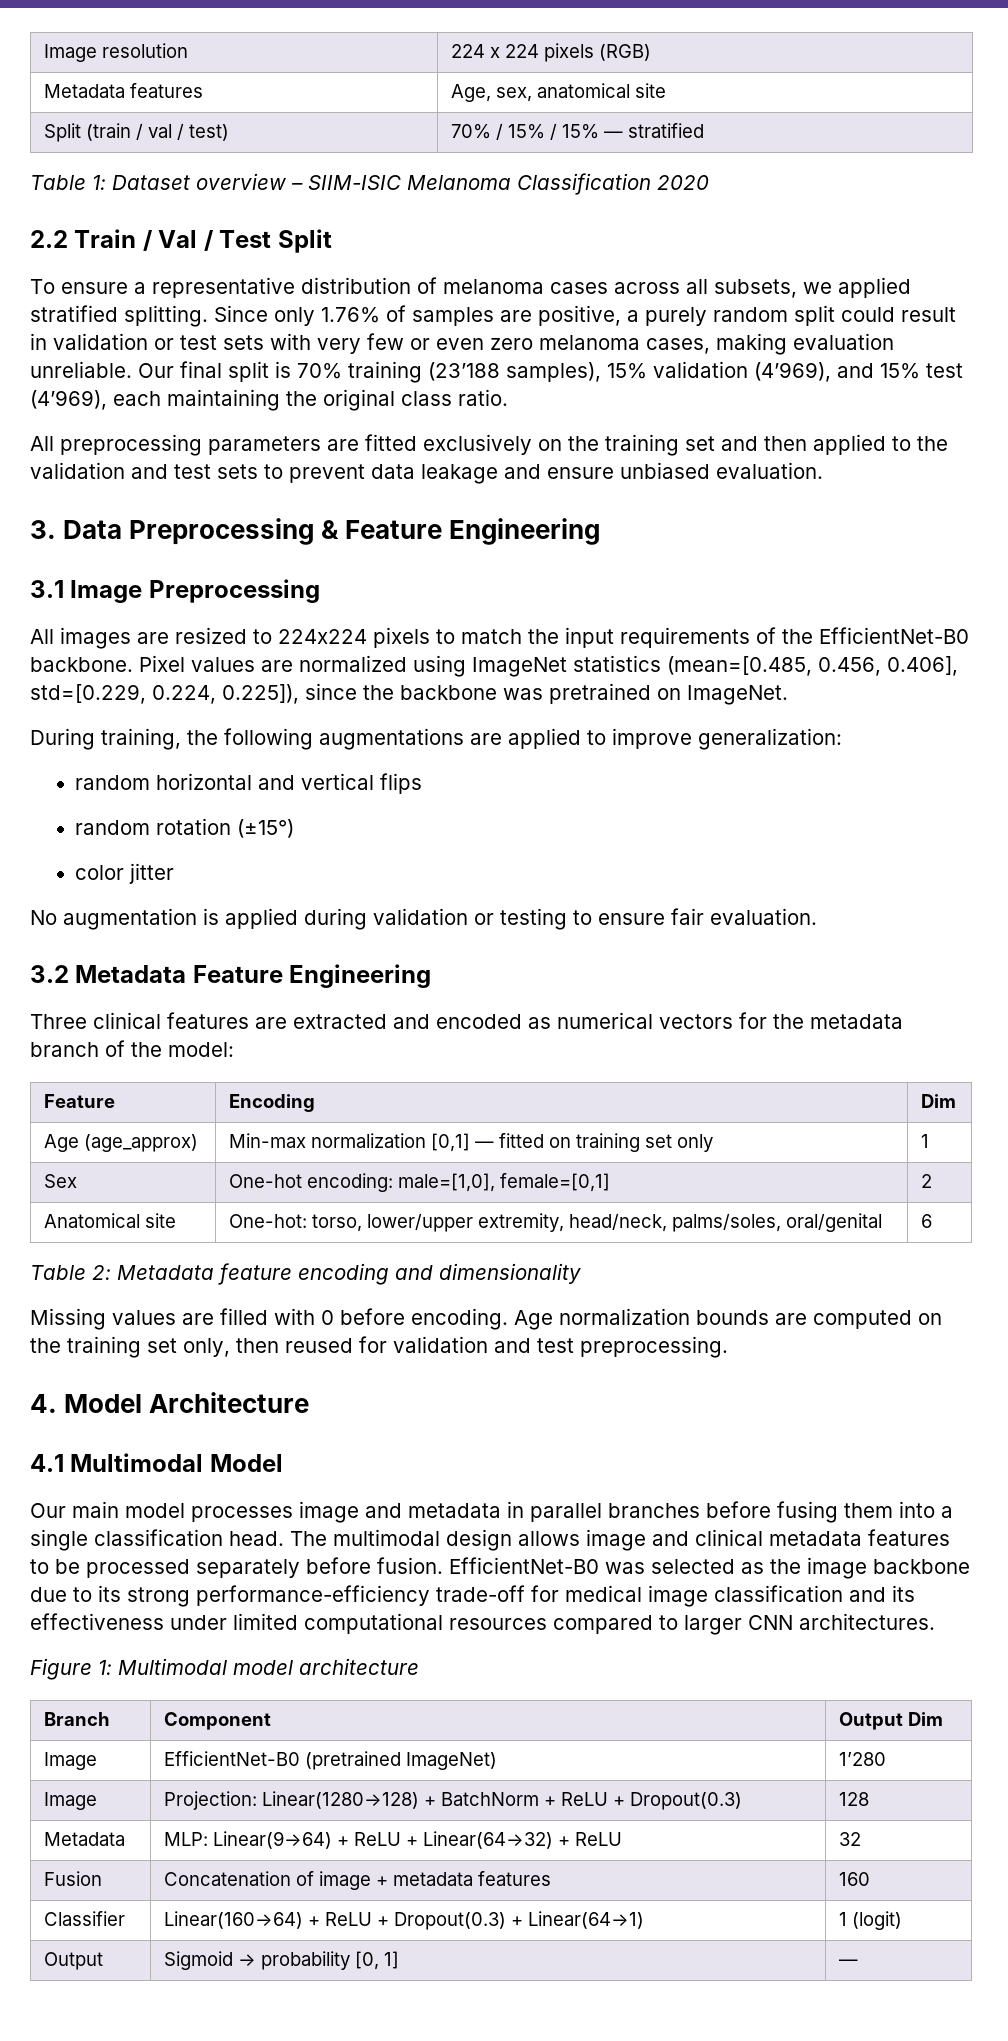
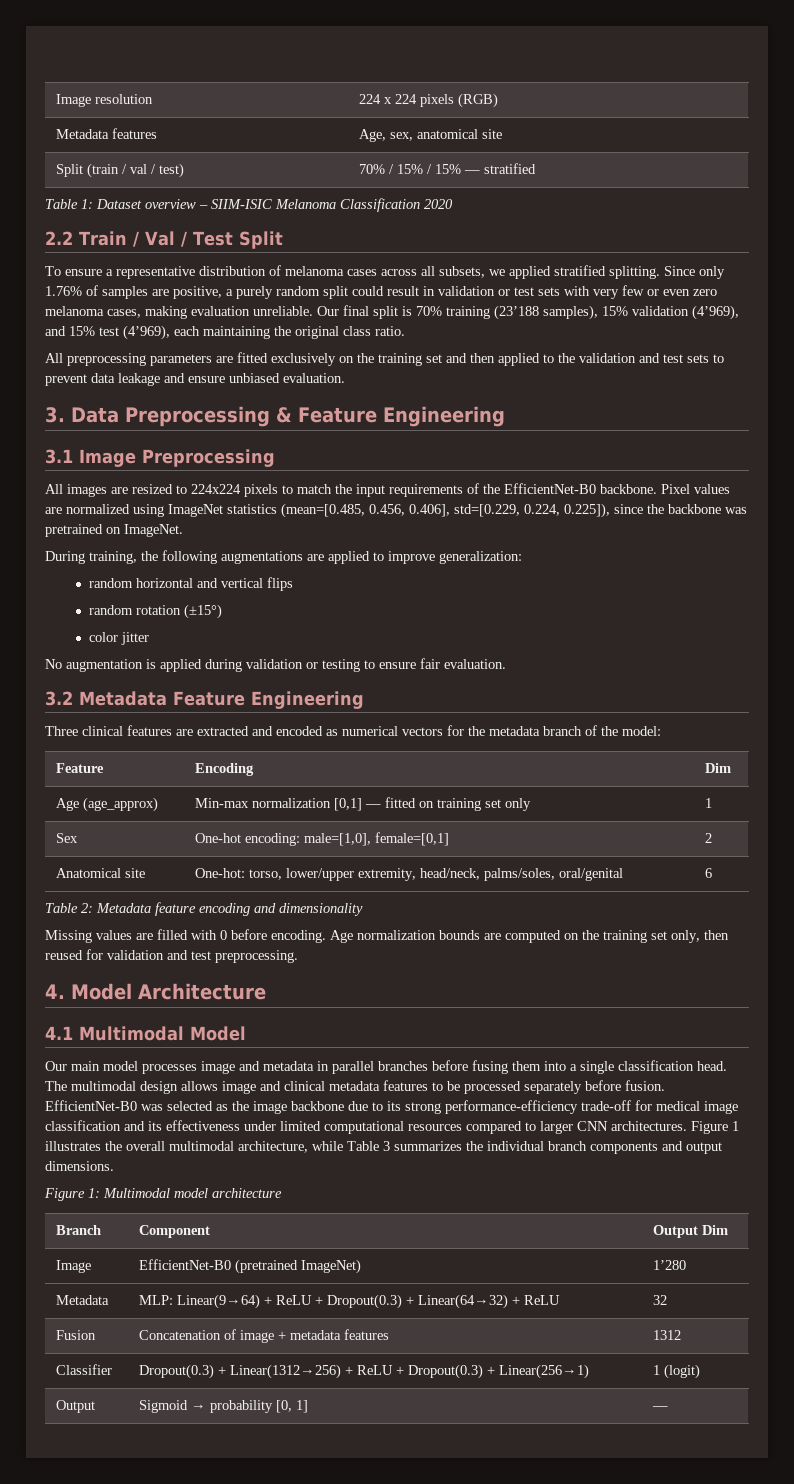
(935, 1621) none -> [691,1121,739,1134] [45,1141,722,1154] [45,1161,114,1171] Figure 1 illustrates the overall multimodal architecture, while Table 3 summarizes the individual branch components and output dimensions.
[44,1792,98,1810] [164,1791,743,1810] [839,1792,870,1806] // Image | Projection: Linear(1280→128) + BatchNorm + ReLU + Dropout(0.3) | 128 -> (686, 1265) none
(419, 1841) none -> [326,1294,414,1309] Dropout(0.3) +
[839,1872,871,1886] 160 -> [652,1330,681,1340] 1312
[164,1911,645,1930] Linear(160→64) + ReLU + Dropout(0.3) + Linear(64→1) -> [138,1364,589,1379] Dropout(0.3) + Linear(1312→256) + ReLU + Dropout(0.3) + Linear(256→1)

